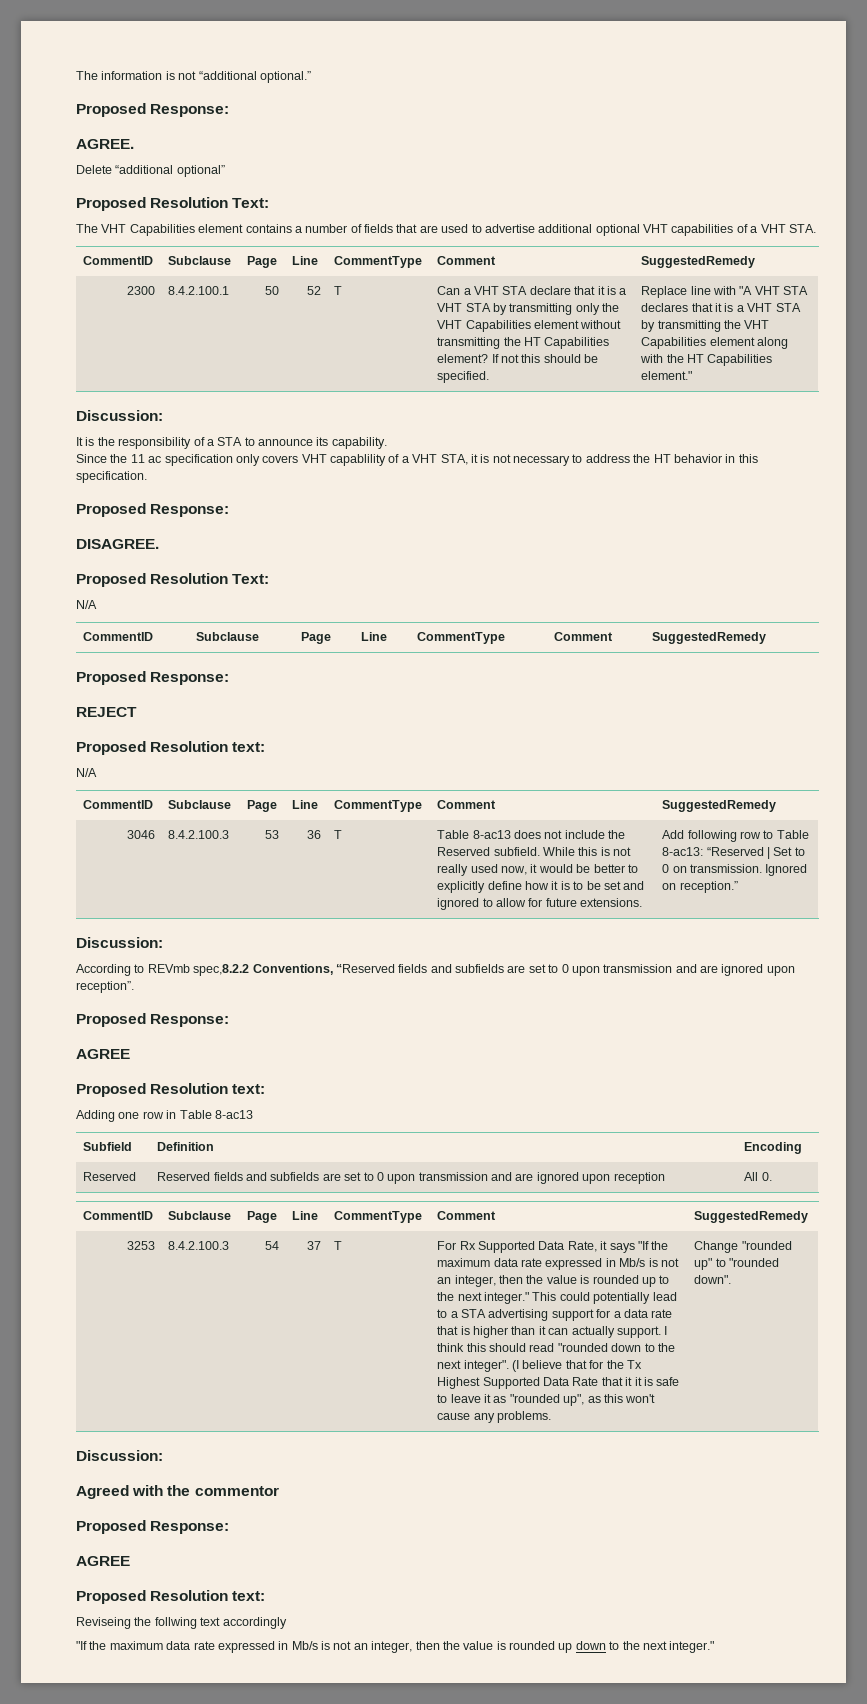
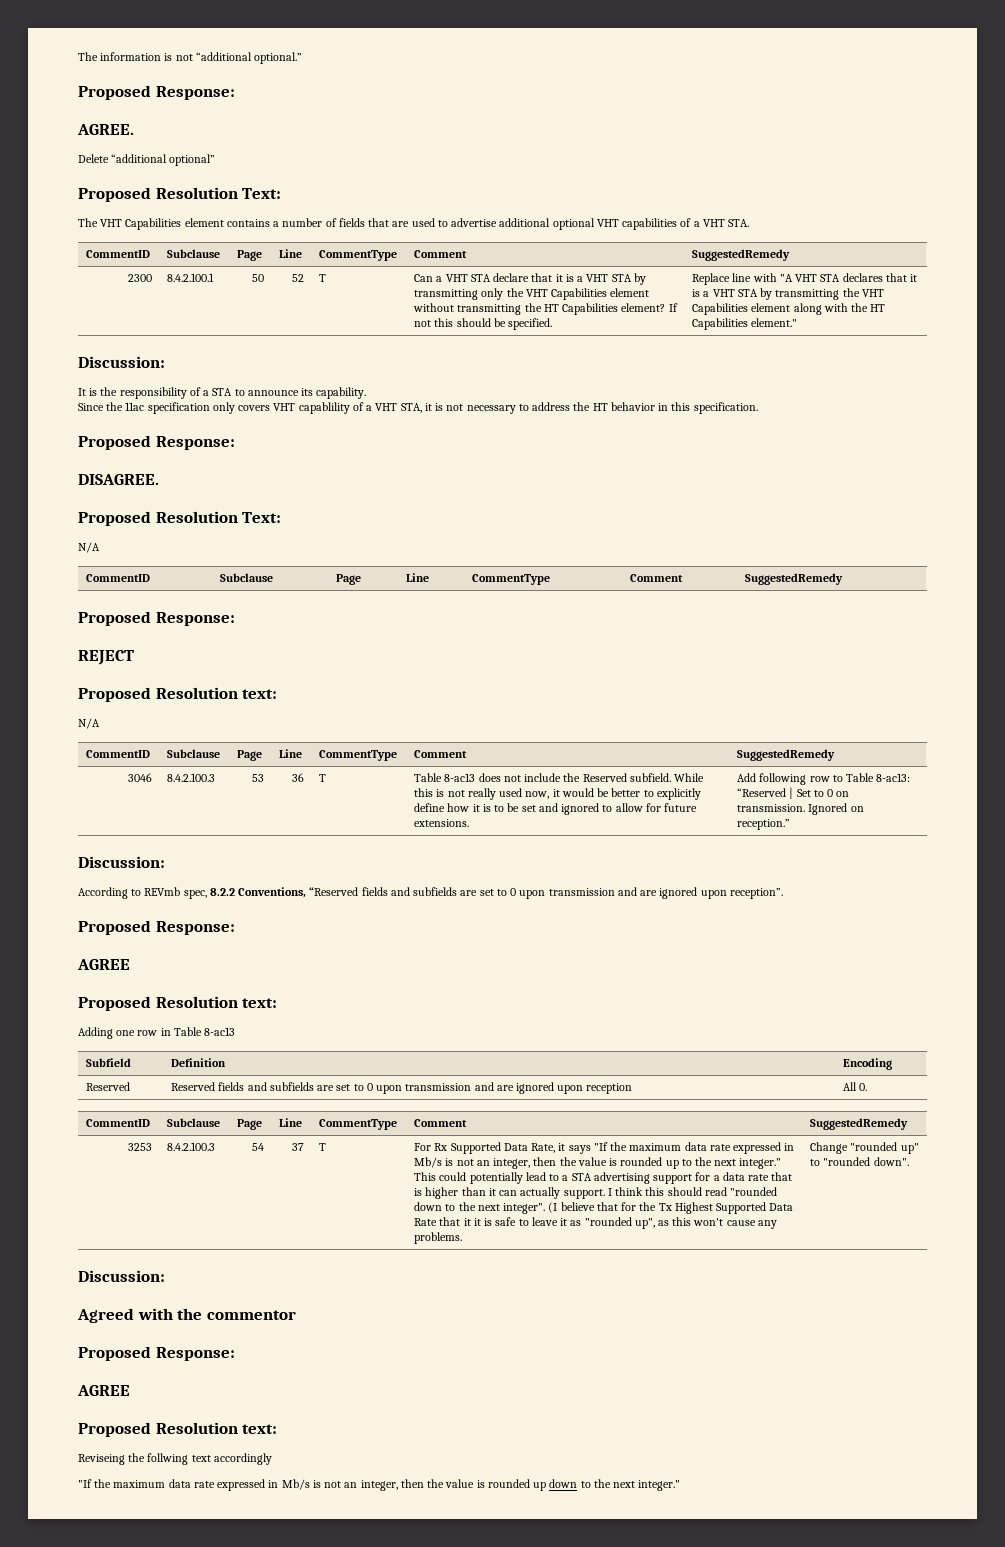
[130,454,162,463] 11 ac -> [125,402,145,411] 11ac
[193,964,250,976] spec,8.2.2 -> [183,888,235,899] spec, 8.2.2

